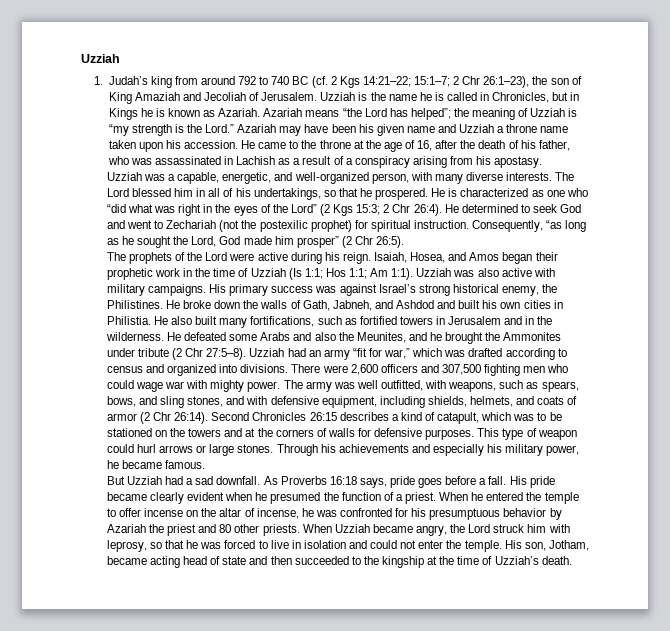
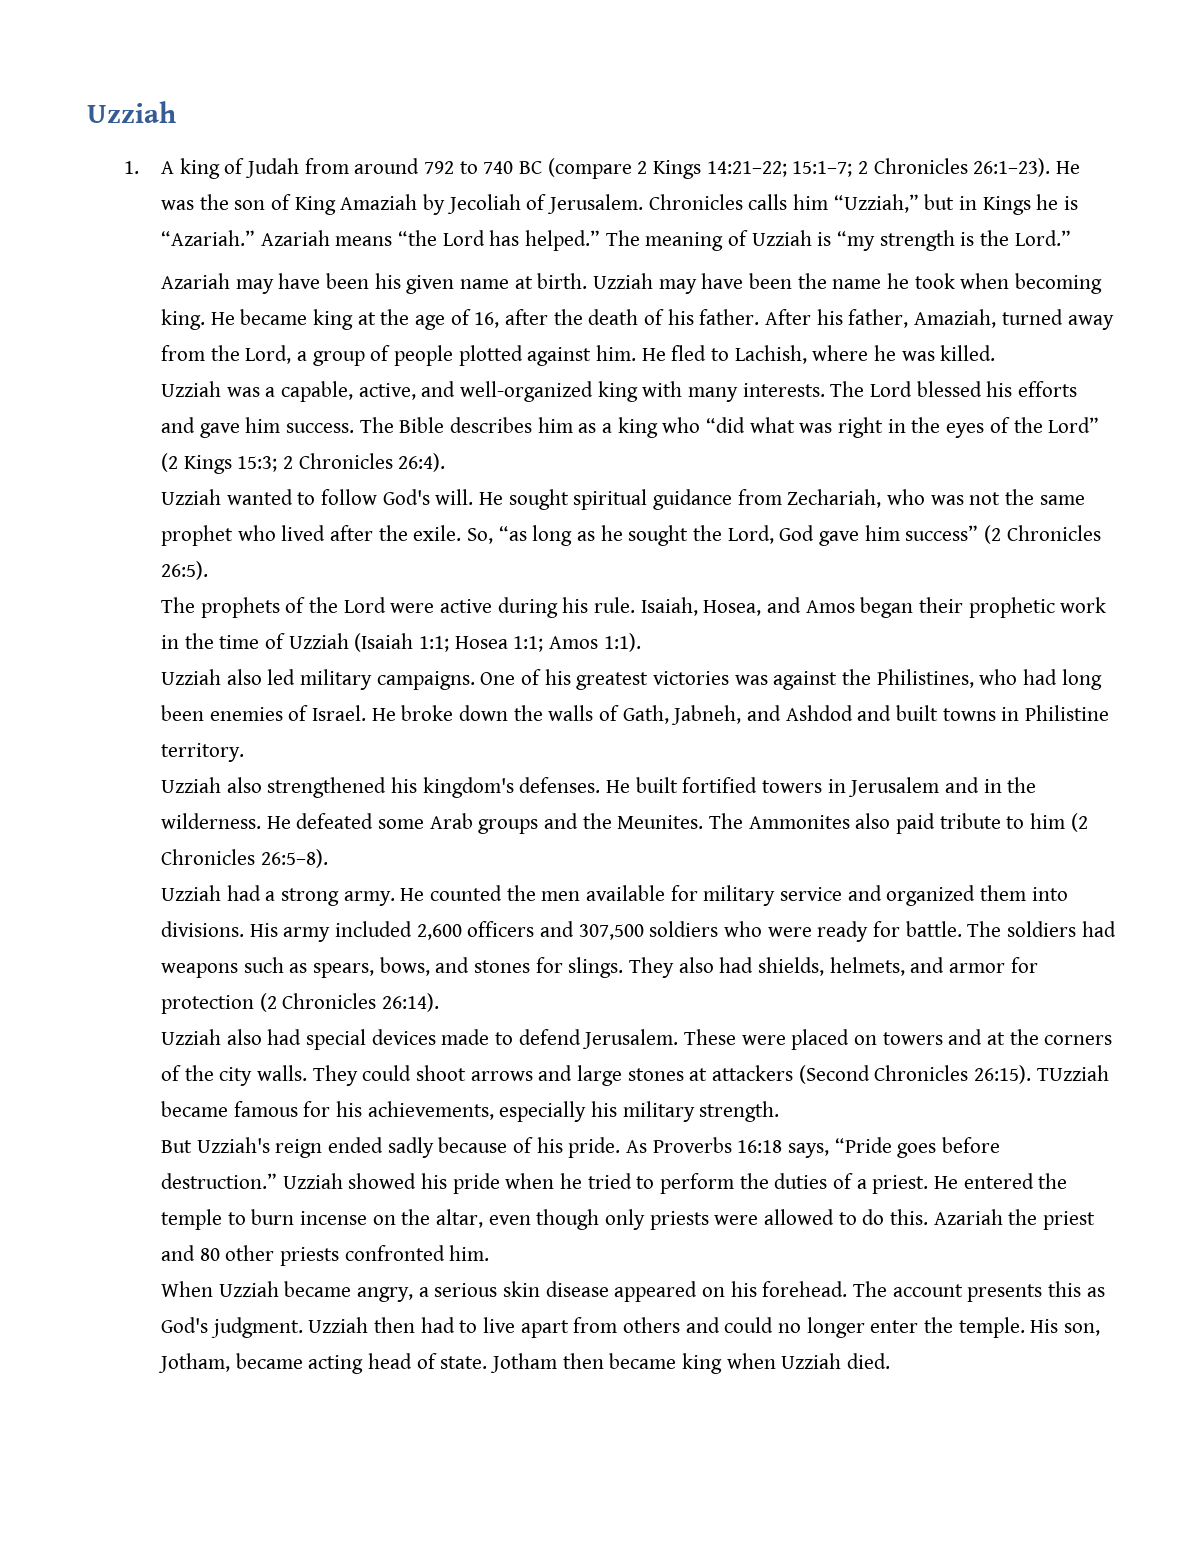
[108,76,172,88] Judah’s king -> [161,158,300,179] A king of Judah
[311,76,530,88] (cf. 2 Kgs 14:21–22; 15:1–7; 2 Chr 26:1–23), -> [547,158,1081,179] [161,200,195,210] (compare 2 Kings 14:21–22; 15:1–7; 2 Chronicles 26:1–23). He was
[182,92,201,101] and -> [423,194,446,215] by
[320,92,550,103] Uzziah is the name he is called in Chronicles, -> [648,194,919,213] Chronicles calls him “Uzziah,”
[168,108,261,117] known as Azariah. -> [161,230,256,246] “Azariah.”
[410,108,469,120] helped”; the -> [525,230,640,251] helped.” The
(235, 128) none -> (1071, 238) //
[437,124,569,133] [108,140,351,152] and Uzziah a throne name taken upon his accession. He came to the throne -> [514,273,1103,294] [161,309,354,330] at birth. Uzziah may have been the name he took when becoming king. He became king
[538,140,570,151] [107,156,543,168] father, who was assassinated in Lachish as a result of a conspiracy arising from his apostasy. -> [699,309,1114,330] [161,345,996,366] father. After his father, Amaziah, turned away from the Lord, a group of people plotted against him. He fled to Lachish, where he was killed.
[222,172,272,184] energetic, -> [358,383,416,400] active,
[371,173,409,184] person, -> [597,381,638,402] king
[465,172,503,181] diverse -> (739, 394) none
[174,188,565,200] him in all of his undertakings, so that he prospered. He is characterized as one -> [986,381,1078,397] [161,417,658,438] his efforts and gave him success. The Bible describes him as a king
[333,204,354,216] Kgs -> [183,455,232,474] Kings
[392,204,411,213] Chr -> [298,453,393,469] Chronicles
[444,204,582,213] [106,220,544,232] He determined to seek God and went to Zechariah (not the postexilic prophet) for spiritual instruction. Consequently, -> [161,489,1085,510] [161,525,494,546] // Uzziah wanted to follow God's will. He sought spiritual guidance from Zechariah, who was not the same prophet who lived after the exile. So,
[243,236,373,248] made him prosper” (2 Chr -> [819,525,1101,546] gave him success” (2 Chronicles
[342,252,371,264] reign. -> [594,597,636,613] rule.
[288,268,555,280] [106,284,558,296] [106,300,163,309] (Is 1:1; Hos 1:1; Am 1:1). Uzziah was also active with military campaigns. His primary success was against Israel’s strong historical enemy, the Philistines. -> [354,633,641,652] [161,669,1102,690] [161,705,367,721] (Isaiah 1:1; Hosea 1:1; Amos 1:1). // Uzziah also led military campaigns. One of his greatest victories was against the Philistines, who had long been enemies of Israel.
[482,300,563,309] [106,316,357,328] his own cities in Philistia. He also built many fortifications, such as -> [942,705,1110,721] [161,743,245,762] [161,777,678,798] towns in Philistine territory. // Uzziah also strengthened his kingdom's defenses. He built
[260,332,562,344] [106,348,567,360] [106,366,143,373] Arabs and also the Meunites, and he brought the Ammonites under tribute (2 Chr 27:5–8). Uzziah had an army “fit for war,” which was drafted according to census -> [429,813,1088,834] [161,849,328,868] [161,885,843,906] Arab groups and the Meunites. The Ammonites also paid tribute to him (2 Chronicles 26:5–8). // Uzziah had a strong army. He counted the men available for military service
(217, 370) none -> [980,885,1027,901] them
[291,364,348,373] There were -> [249,921,413,942] His army included
[484,364,569,376] [106,380,497,392] fighting men who could wage war with mighty power. The army was well outfitted, with weapons, -> [649,921,1116,942] [161,963,239,978] soldiers who were ready for battle. The soldiers had weapons
[160,396,578,408] [106,412,562,424] [106,428,186,437] sling stones, and with defensive equipment, including shields, helmets, and coats of armor (2 Chr 26:14). Second Chronicles 26:15 describes a kind of catapult, which was to be stationed on the -> [474,957,1038,978] [161,993,440,1014] [161,1029,878,1050] stones for slings. They also had shields, helmets, and armor for protection (2 Chronicles 26:14). // Uzziah also had special devices made to defend Jerusalem. These were placed on
[327,428,577,440] [106,444,580,456] [106,460,206,469] [106,476,261,485] walls for defensive purposes. This type of weapon could hurl arrows or large stones. Through his achievements and especially his military power, he became famous. // But Uzziah had a sad downfall. -> [184,1065,1109,1086] [161,1101,780,1122] [161,1137,621,1158] the city walls. They could shoot arrows and large stones at attackers (Second Chronicles 26:15). TUzziah became famous for his achievements, especially his military strength. // But Uzziah's reign ended sadly because of his pride.
[389,476,415,488] pride -> [834,1137,892,1153] “Pride
[479,476,555,488] [106,492,381,504] a fall. His pride became clearly evident when he presumed the function -> [161,1173,828,1194] destruction.” Uzziah showed his pride when he tried to perform the duties
[439,492,484,501] When he -> [934,1176,959,1189] He
[119,508,142,517] offer -> [251,1209,295,1225] burn
[219,508,562,520] altar of incense, he was confronted for his presumptuous behavior by -> [436,1209,929,1230] altar, even though only priests were allowed to do this.
[262,524,300,536] priests. -> [280,1245,490,1266] priests confronted him. //
[450,524,570,533] [106,540,417,552] the Lord struck him with leprosy, so that he was forced to live in isolation and could not -> [418,1281,1105,1302] [161,1317,865,1338] a serious skin disease appeared on his forehead. The account presents this as God's judgment. Uzziah then had to live apart from others and could no longer
[222,556,572,568] state and then succeeded to the kingship at the time of Uzziah’s death. -> [440,1353,891,1374] state. Jotham then became king when Uzziah died.

